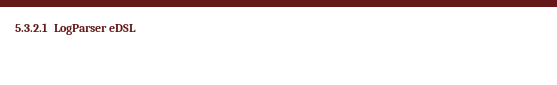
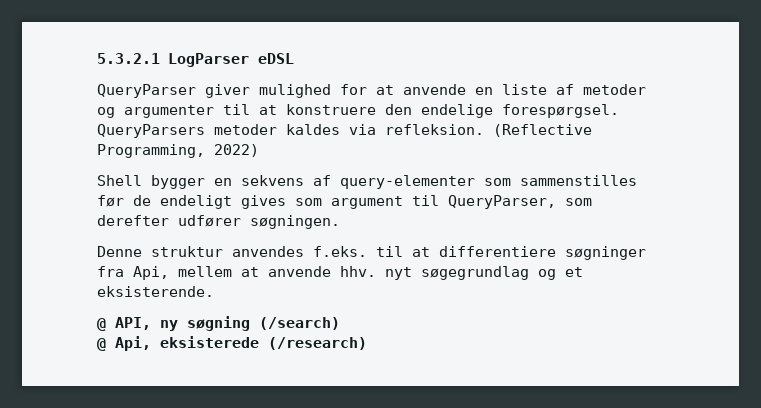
(137, 28) none -> [97,84,646,98] [97,104,619,118] [97,124,592,138] [97,144,259,158] [97,175,637,189] [97,195,592,209] [97,215,340,229] [97,246,646,260] [97,266,583,280] [97,286,214,297] [97,316,340,331] [97,336,367,351] // QueryParser giver mulighed for at anvende en liste af metoder og argumenter til at konstruere den endelige forespørgsel. QueryParsers metoder kaldes via refleksion. (Reflective Programming, 2022) // Shell bygger en sekvens af query-elementer som sammenstilles før de endeligt gives som argument til QueryParser, som derefter udfører søgningen. // Denne struktur anvendes f.eks. til at differentiere søgninger fra Api, mellem at anvende hhv. nyt søgegrundlag og et eksisterende. // @ API, ny søgning (/search) // @ Api, eksisterede (/research)

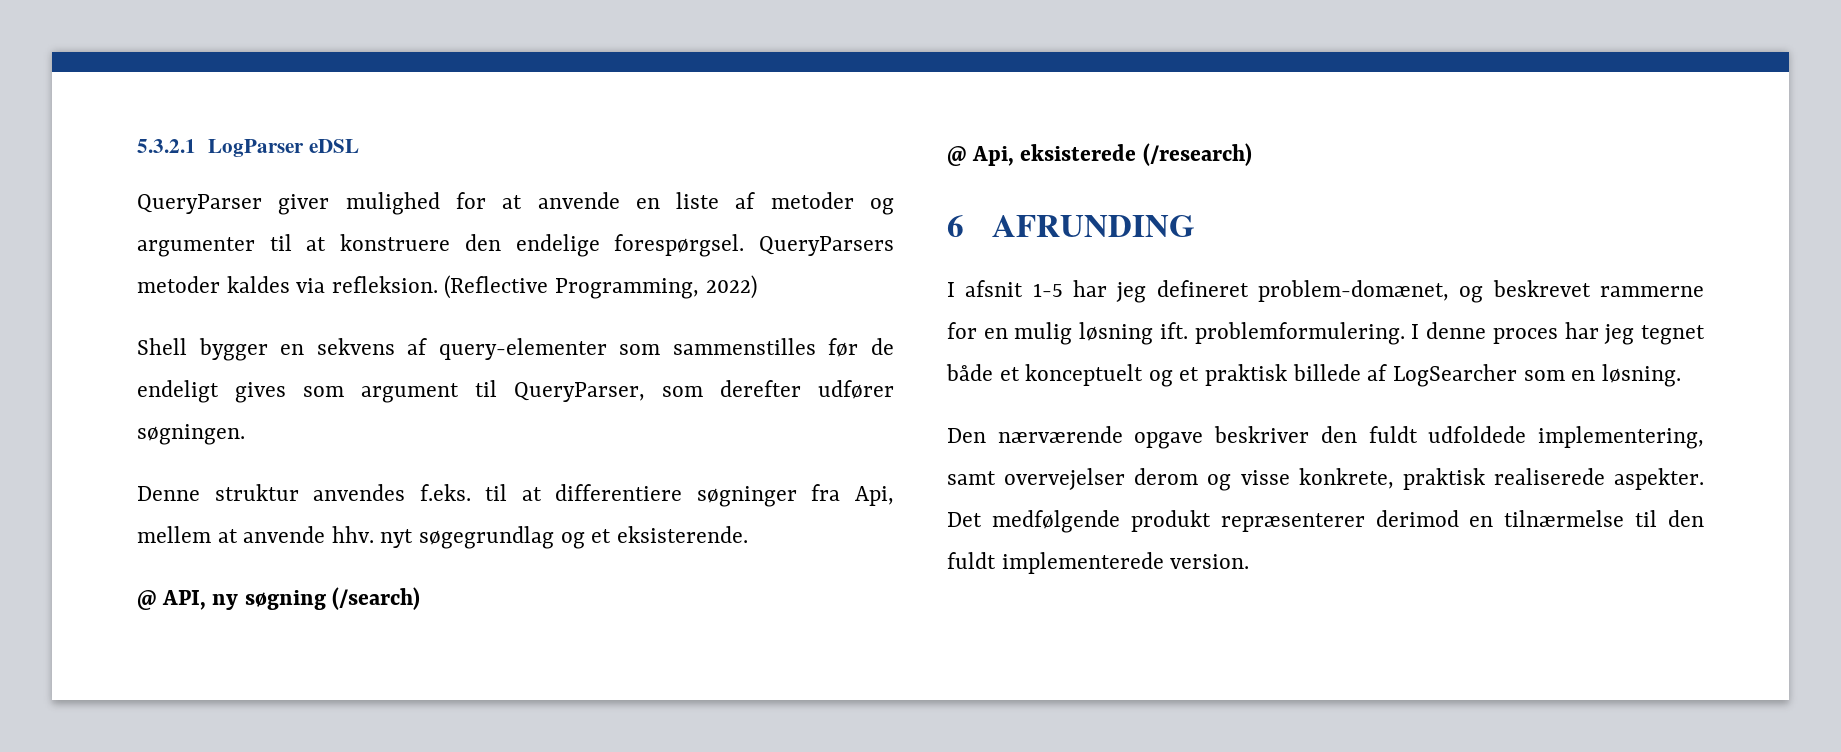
(367, 343) none -> [947,215,1196,237] [947,280,1704,303] [947,322,1705,345] [946,364,1681,387] [947,426,1704,449] [947,468,1704,491] [947,510,1704,533] [947,552,1250,574] // 6 AFRUNDING // I afsnit 1-5 har jeg defineret problem-domænet, og beskrevet rammerne for en mulig løsning ift. problemformulering. I denne proces har jeg tegnet både et konceptuelt og et praktisk billede af LogSearcher som en løsning. // Den nærværende opgave beskriver den fuldt udfoldede implementering, samt overvejelser derom og visse konkrete, praktisk realiserede aspekter. Det medfølgende produkt repræsenterer derimod en tilnærmelse til den fuldt implementerede version.

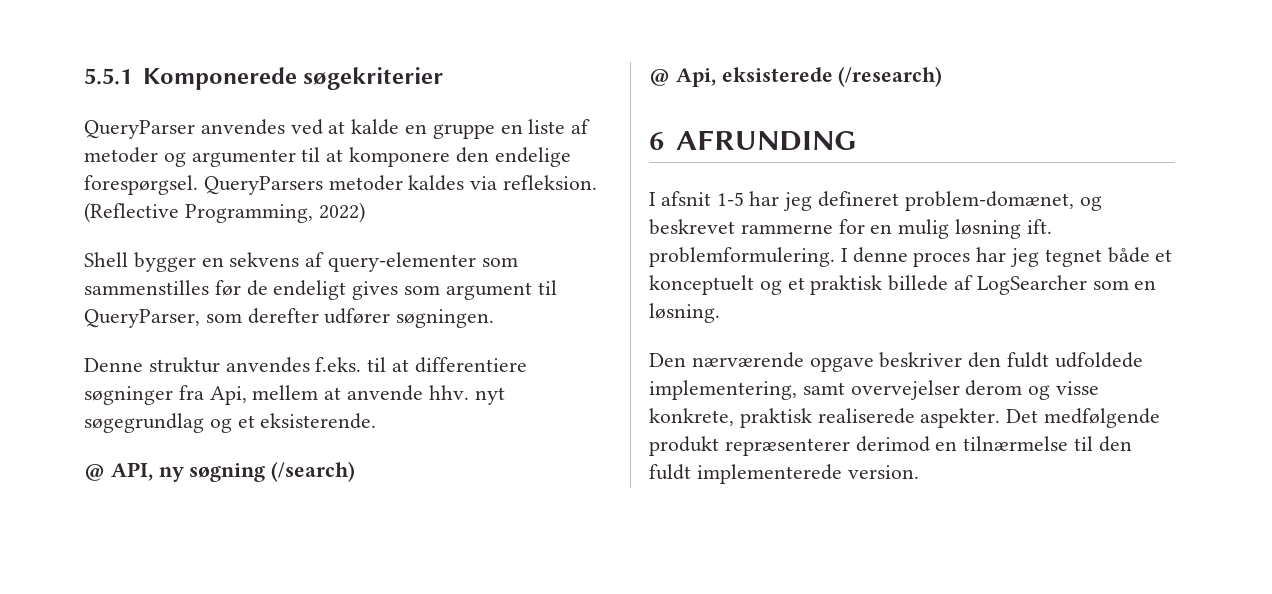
[137,139,359,157] [137,192,620,215] 5.3.2.1 LogParser eDSL // QueryParser giver mulighed for at anvende -> [84,67,444,90] [84,119,495,139] 5.5.1 Komponerede søgekriterier // QueryParser anvendes ved at kalde en gruppe
[340,234,451,251] konstruere -> [349,147,451,167] komponere

